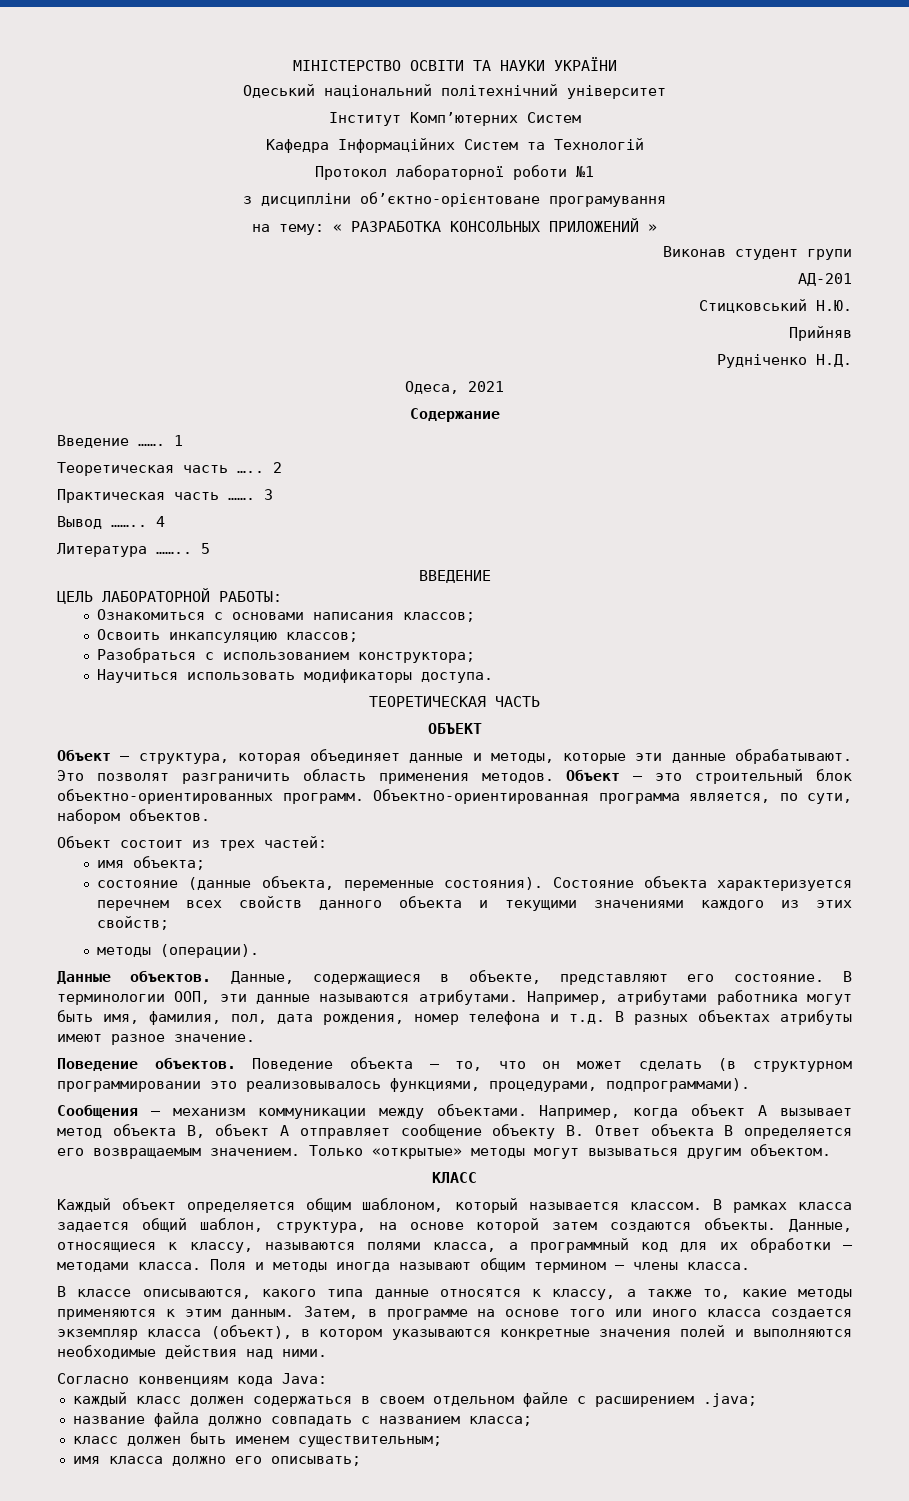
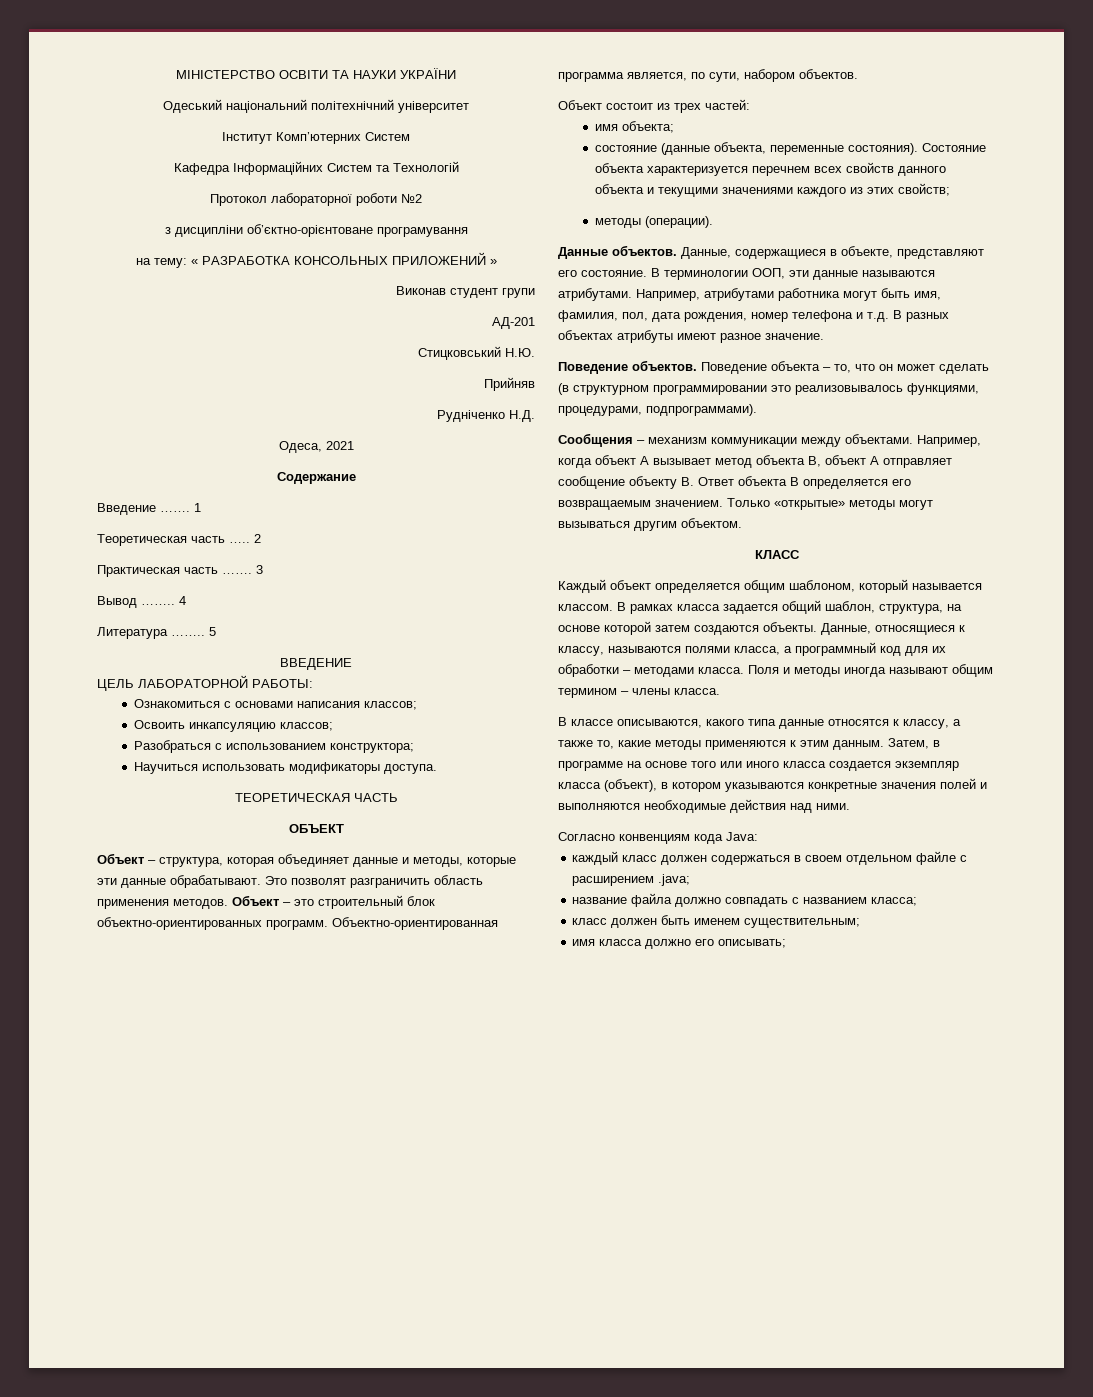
[576,166,594,177] №1 -> [401,193,422,203] №2

